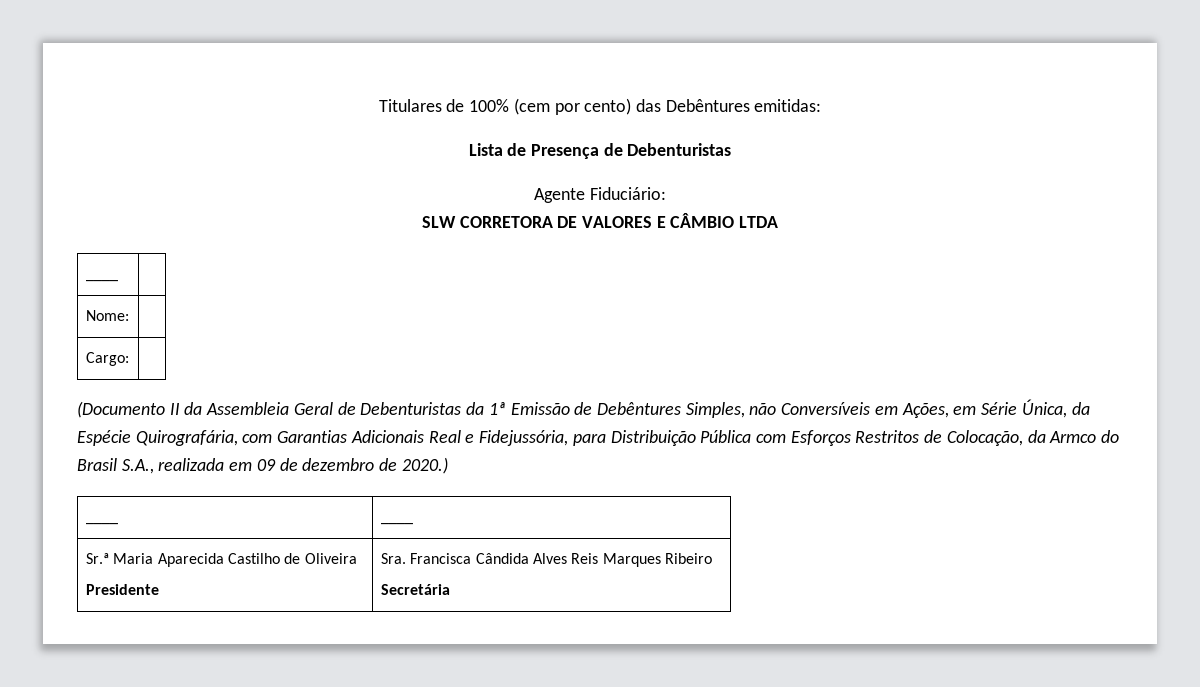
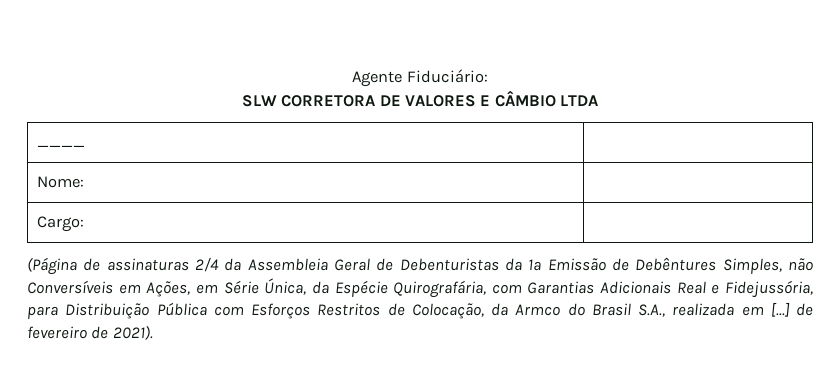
[378,98,822,115] [468,143,732,159] Titulares de 100% (cem por cento) das Debêntures emitidas: // Lista de Presença de Debenturistas // -> (352, 79) none
[77,401,180,418] (Documento II -> [27,257,220,275] (Página de assinaturas 2/4
[256,457,448,474] [85,522,118,525] [380,522,413,525] [85,553,357,567] [85,584,159,595] [380,553,712,567] [380,584,450,595] 09 de dezembro de 2020.) // ____ | ____ // Sr.ª Maria Aparecida Castilho de Oliveira // Presidente | Sra. Francisca Cândida Alves Reis Marques Ribeiro // Secretária -> [770,302,813,317] [27,325,153,340] [...] de fevereiro de 2021).

